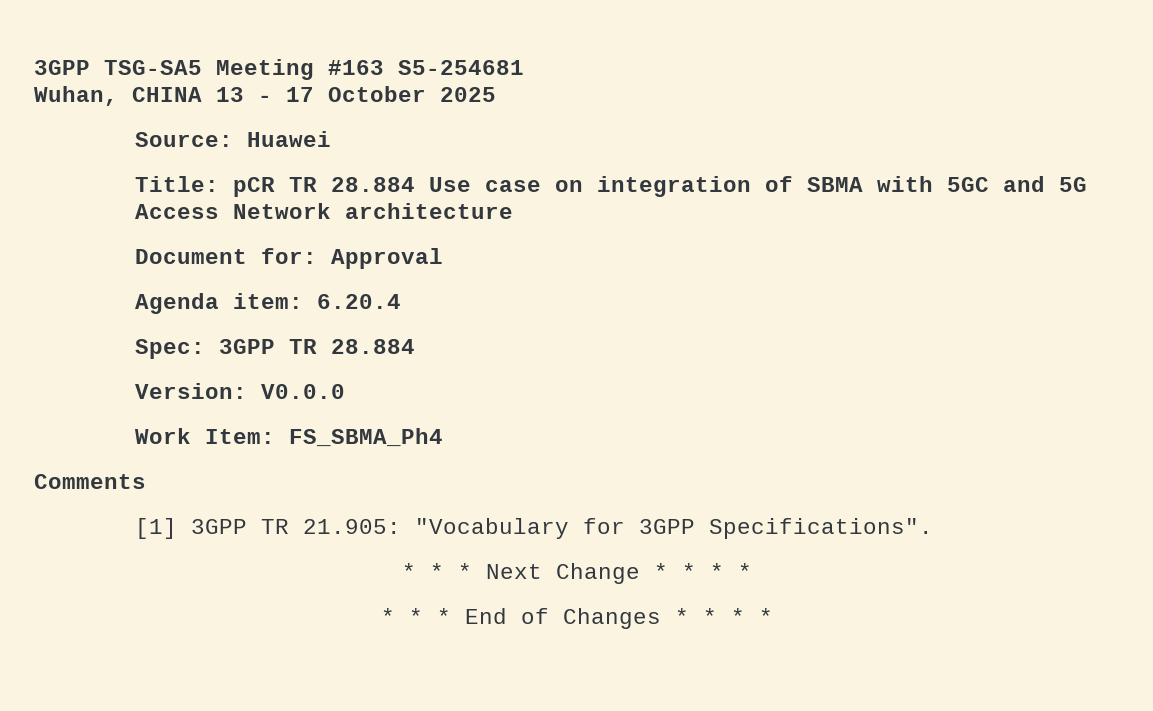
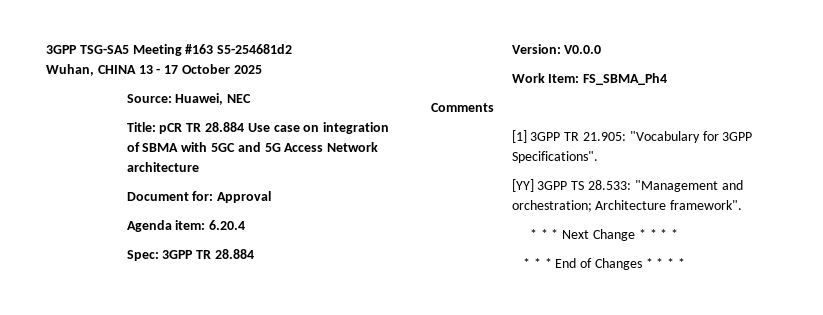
[398,60,524,75] S5-254681 -> [217,44,293,54] S5-254681d2
[246,131,331,147] Huawei -> [175,93,252,105] Huawei, NEC
(933, 528) none -> [511,179,743,192] [511,200,743,212] // [YY] 3GPP TS 28.533: "Management and orchestration; Architecture framework".

